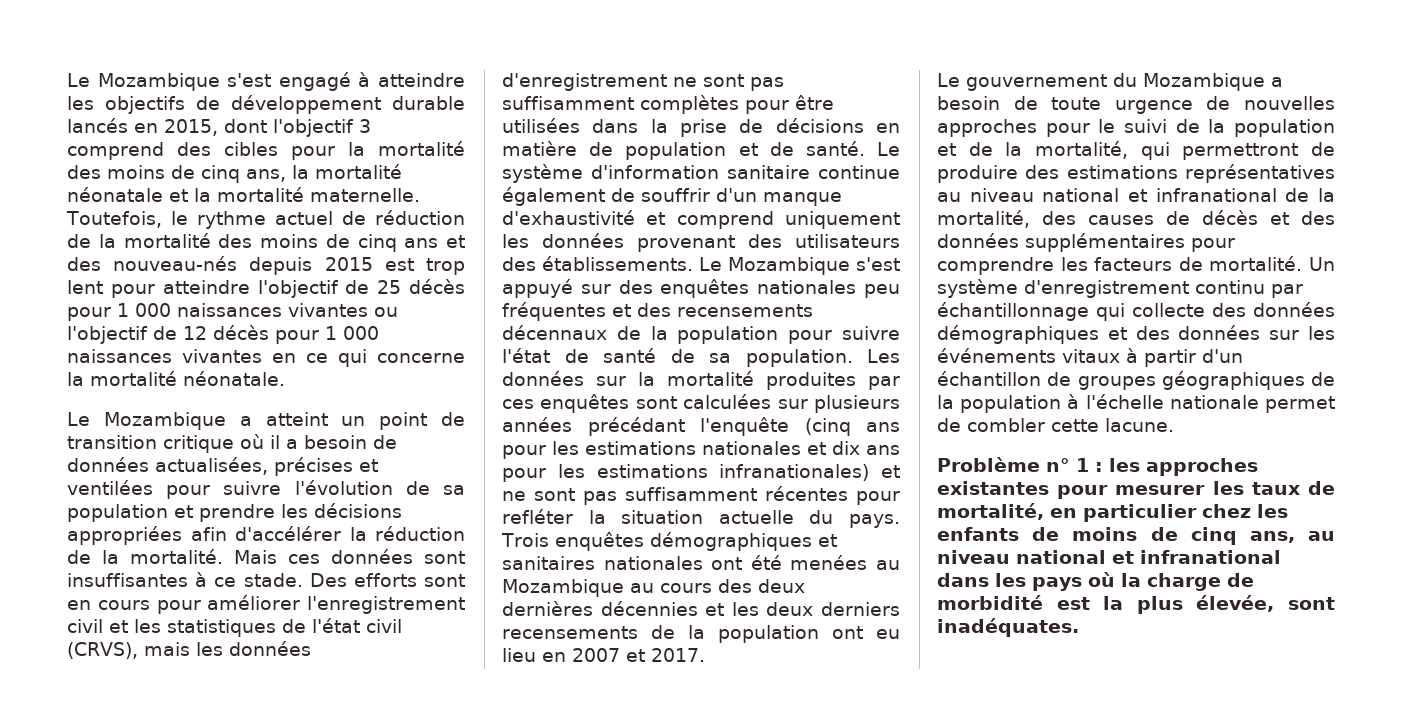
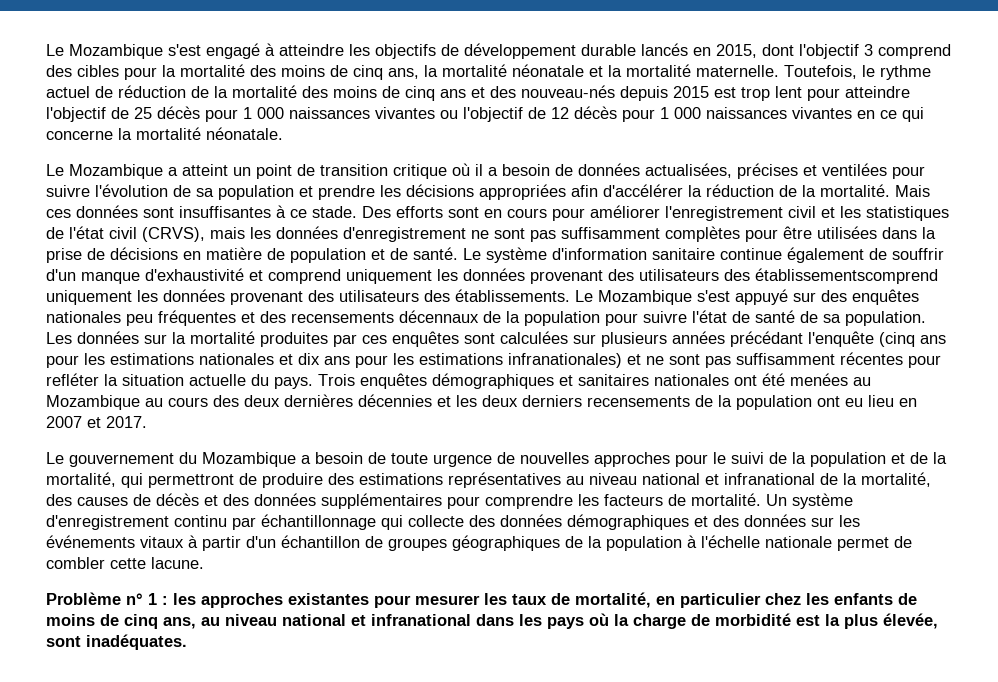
(536, 264) none -> [755,268,938,284] [46,289,450,305] établissementscomprend uniquement les données provenant des utilisateurs des

